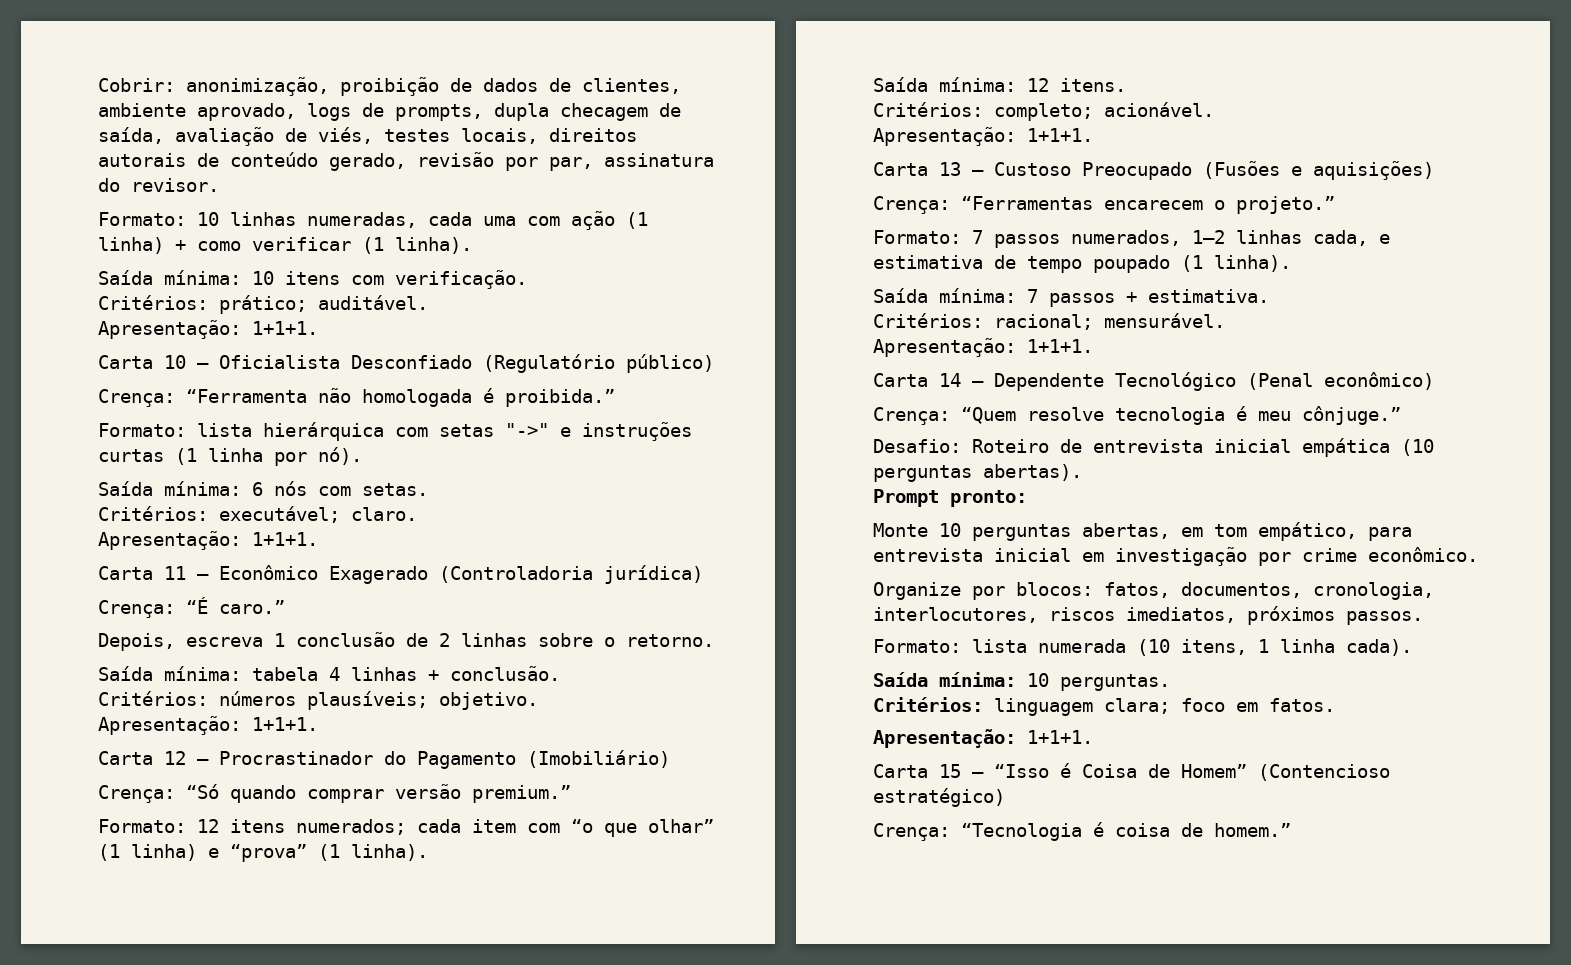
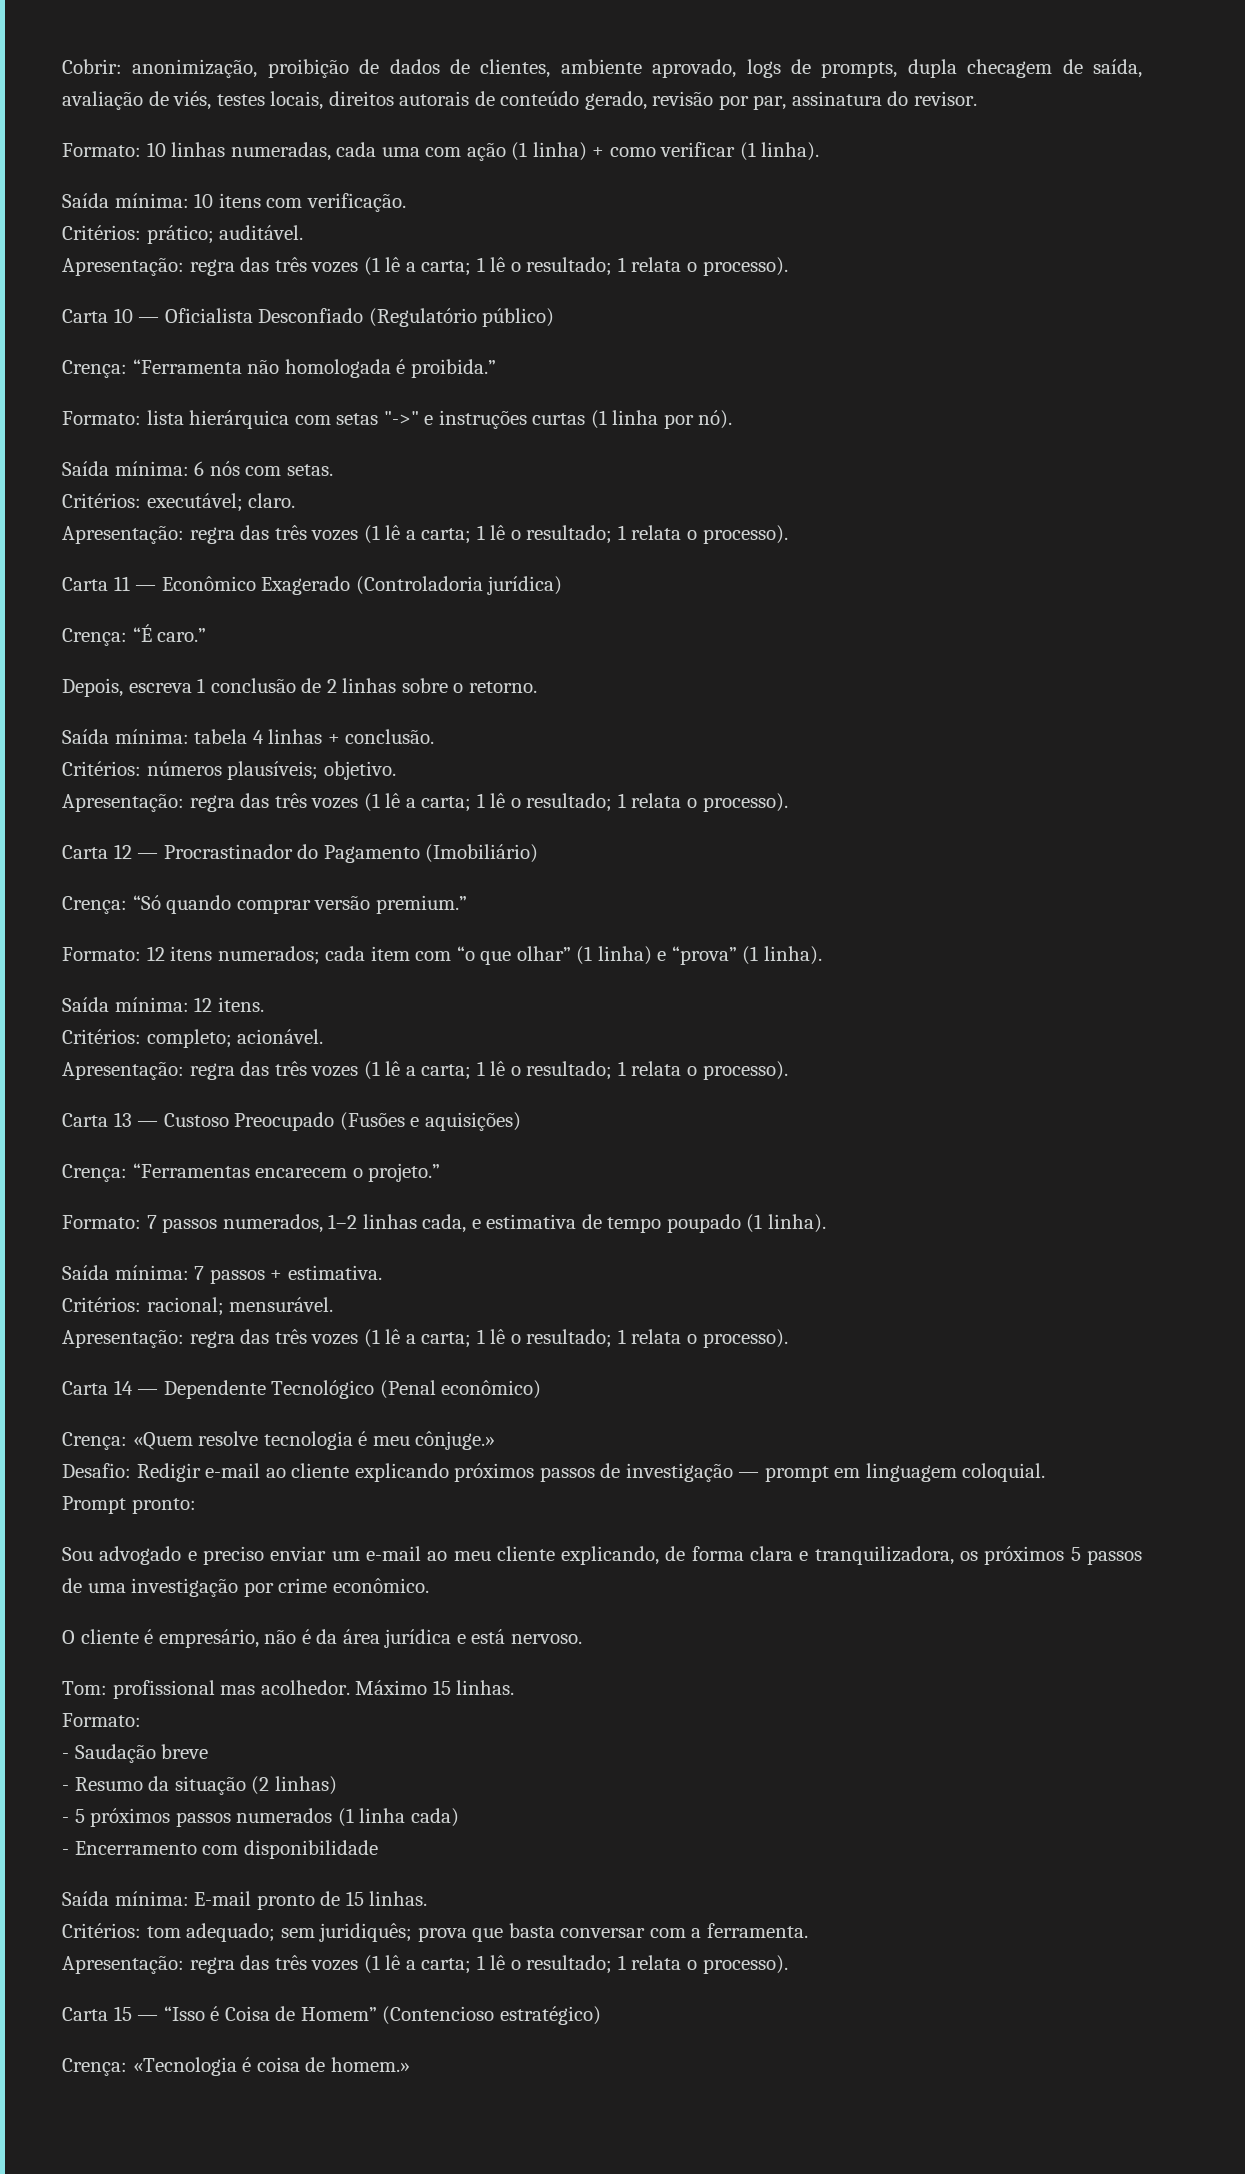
[252,321,318,335] 1+1+1. -> [189,257,788,276] regra das três vozes (1 lê a carta; 1 lê o resultado; 1 relata o processo).
[252,532,318,546] 1+1+1. -> [189,525,788,544] regra das três vozes (1 lê a carta; 1 lê o resultado; 1 relata o processo).
[252,717,318,731] 1+1+1. -> [189,793,788,812] regra das três vozes (1 lê a carta; 1 lê o resultado; 1 relata o processo).
[1027,128,1093,142] 1+1+1. -> [189,1061,788,1080] regra das três vozes (1 lê a carta; 1 lê o resultado; 1 relata o processo).
[1027,339,1093,353] 1+1+1. -> [189,1329,788,1348] regra das três vozes (1 lê a carta; 1 lê o resultado; 1 relata o processo).
[961,407,1016,424] “Quem -> [132,1432,193,1450] «Quem
[1302,406,1401,425] cônjuge.” -> [415,1431,496,1450] cônjuge.»
[972,438,1434,457] [873,464,1082,482] [873,489,1027,507] [873,522,1412,541] [873,547,1478,566] [873,582,1434,600] [873,606,1423,625] [873,639,1412,656] [873,672,1170,691] [873,697,1335,716] [873,729,1093,748] Roteiro de entrevista inicial empática (10 perguntas abertas). // Prompt pronto: // Monte 10 perguntas abertas, em tom empático, para entrevista inicial em investigação por crime econômico. // Organize por blocos: fatos, documentos, cronologia, interlocutores, riscos imediatos, próximos passos. // Formato: lista numerada (10 itens, 1 linha cada). // Saída mínima: 10 perguntas. // Critérios: linguagem clara; foco em fatos. // Apresentação: 1+1+1. -> [136,1463,1046,1482] [62,1496,196,1514] [62,1546,1142,1565] [62,1578,429,1597] [62,1629,582,1648] [62,1680,515,1699] [62,1713,141,1727] [62,1744,209,1763] [62,1776,337,1795] [62,1808,459,1827] [62,1840,378,1859] [62,1891,428,1910] [62,1923,808,1942] [62,1955,788,1974] Redigir e-mail ao cliente explicando próximos passos de investigação — prompt em linguagem coloquial. // Prompt pronto: // Sou advogado e preciso enviar um e-mail ao meu cliente explicando, de forma clara e tranquilizadora, os próximos 5 passos de uma investigação por crime econômico. // O cliente é empresário, não é da área jurídica e está nervoso. // Tom: profissional mas acolhedor. Máximo 15 linhas. // Formato: // - Saudação breve // - Resumo da situação (2 linhas) // - 5 próximos passos numerados (1 linha cada) // - Encerramento com disponibilidade // Saída mínima: E-mail pronto de 15 linhas. // Critérios: tom adequado; sem juridiquês; prova que basta conversar com a ferramenta. // Apresentação: regra das três vozes (1 lê a carta; 1 lê o resultado; 1 relata o processo).
[961,823,1082,841] “Tecnologia -> [132,2057,237,2076] «Tecnologia
[1214,823,1291,837] homem.” -> [330,2057,410,2072] homem.»

